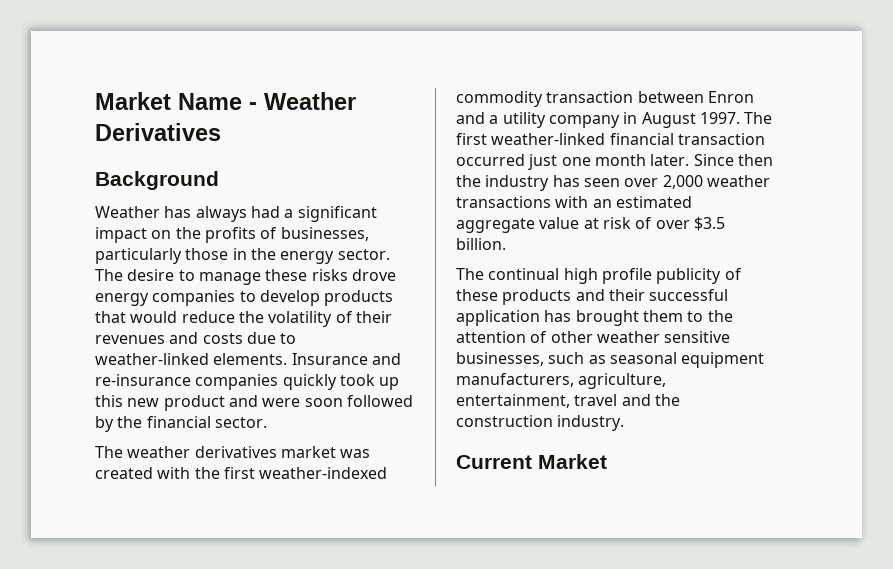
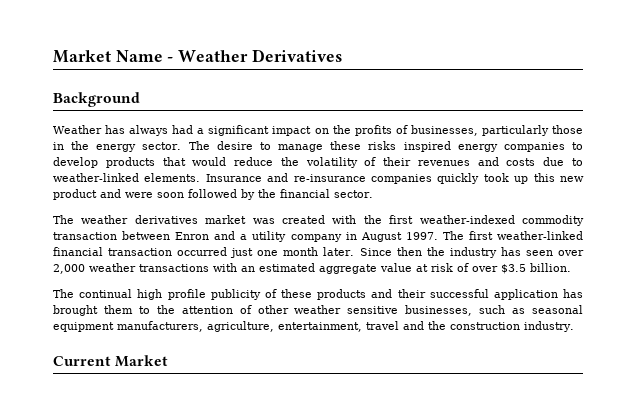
[351,269,396,281] drove -> [403,141,451,152] inspired

